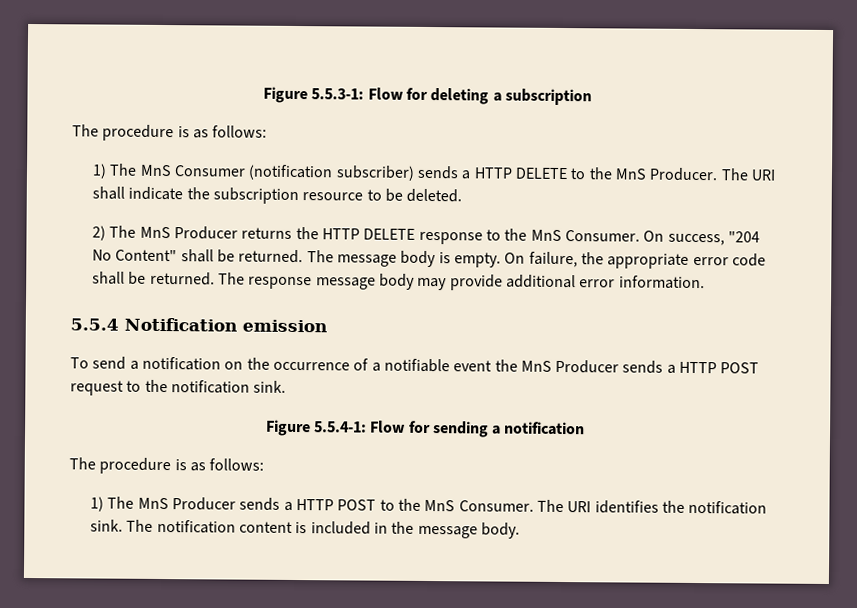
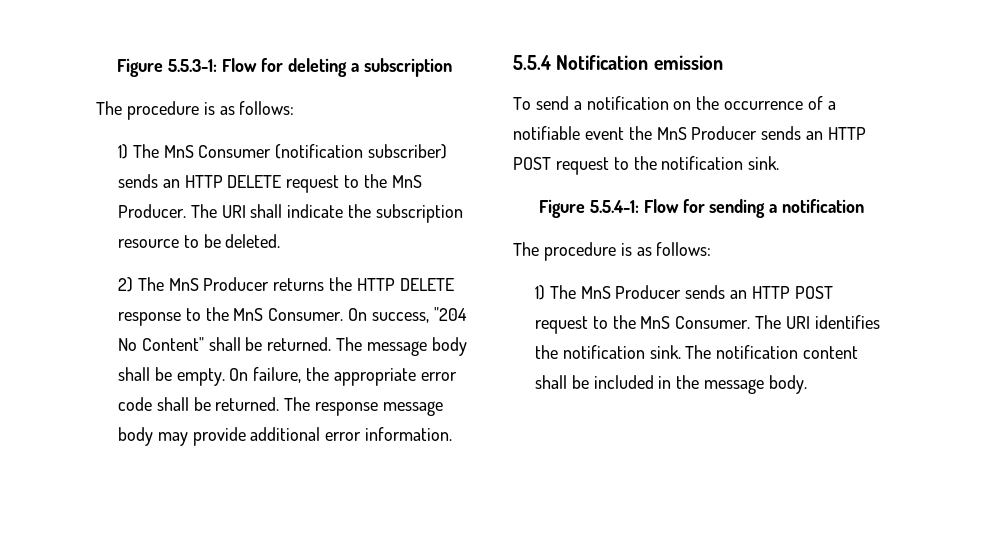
[461,167,568,180] a HTTP DELETE -> [162,175,340,193] an HTTP DELETE request
[438,252,451,264] is -> [117,367,172,381] shall be
[666,364,676,374] a -> [806,131,824,140] an
[283,499,377,511] a HTTP POST -> [730,286,833,299] [534,316,588,334] an HTTP POST request
[295,522,308,534] is -> [534,375,589,389] shall be

